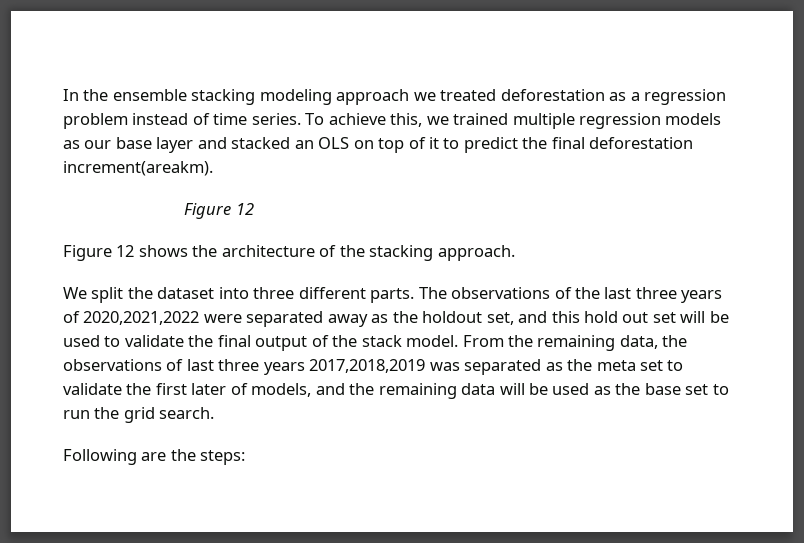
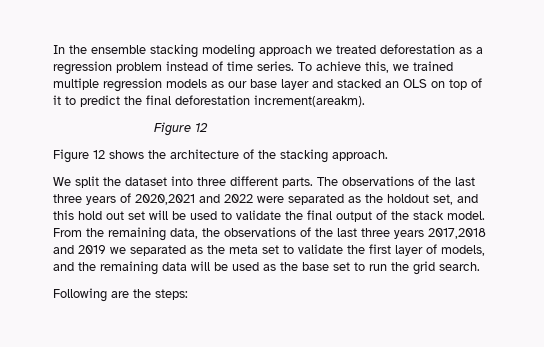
[83,311,200,325] 2020,2021,2022 -> [135,194,253,205] 2020,2021 and 2022
[327,314,368,327] away -> (344, 199) none
[186,359,460,375] last three years 2017,2018,2019 was -> [315,228,486,239] [53,245,126,254] the last three years 2017,2018 and 2019 we
[191,383,227,395] later -> [395,245,423,256] layer

